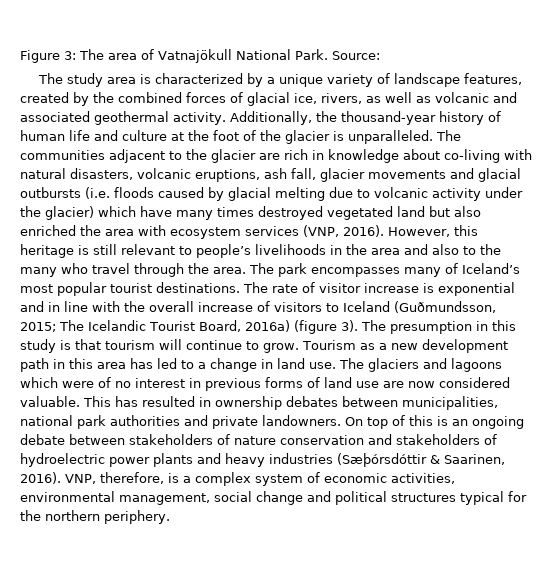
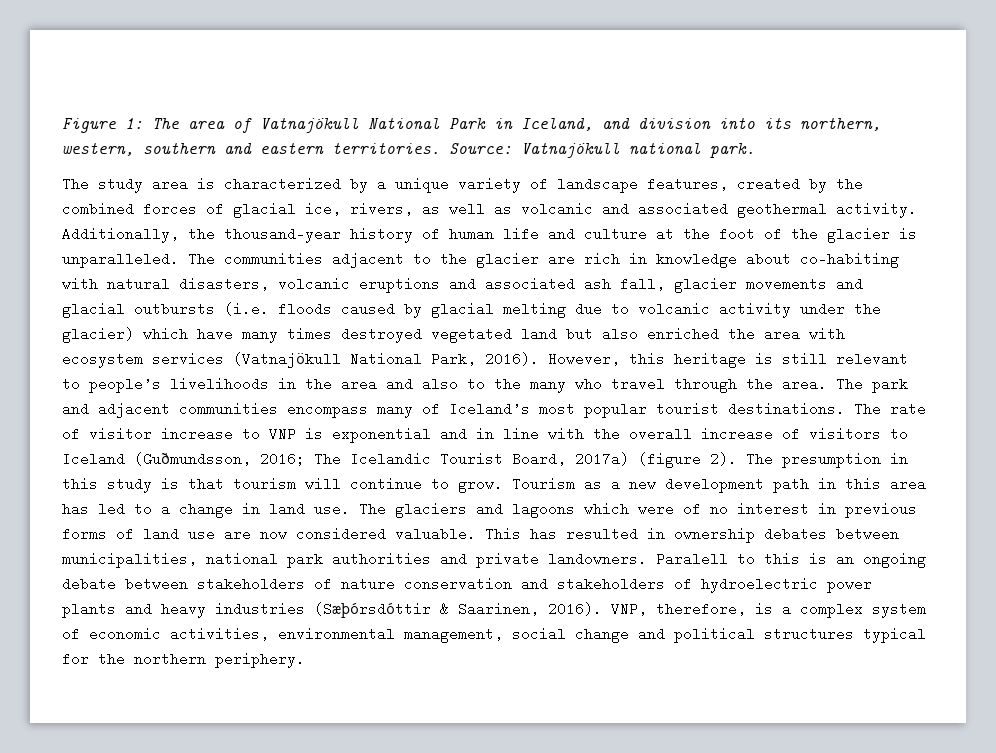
[64,51,76,60] 3: -> [125,118,143,129] 1:
[294,49,380,60] Park. Source: -> [449,117,881,131] [62,142,755,158] Park in Iceland, and division into its northern, western, southern and eastern territories. Source: Vatnajökull national park.
[444,149,500,163] co-living -> [800,252,899,268] co-habiting
[195,169,260,182] eruptions, -> [359,277,575,293] eruptions and associated
[303,225,339,237] (VNP, -> [233,352,476,368] (Vatnajökull National Park,
[311,267,400,277] encompasses -> [62,402,368,418] and adjacent communities encompass
(419, 288) none -> [242,427,296,441] to VNP
[20,322,56,332] 2015; -> [260,452,305,466] 2016;
[244,320,358,334] 2016a) (figure 3). -> [575,452,737,468] 2017a) (figure 2).
[345,415,405,429] On top of -> [656,552,755,566] Paralell to

